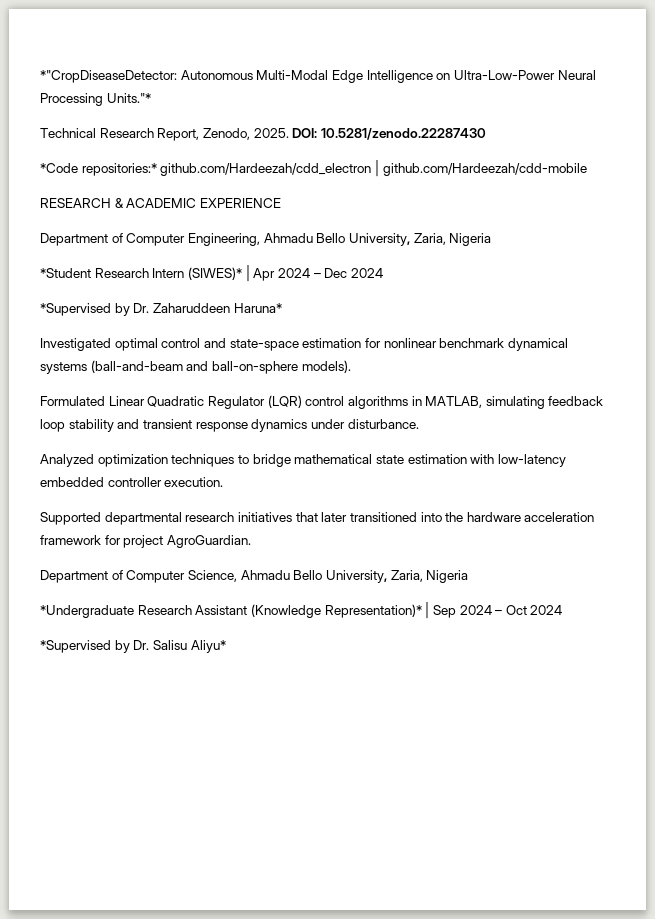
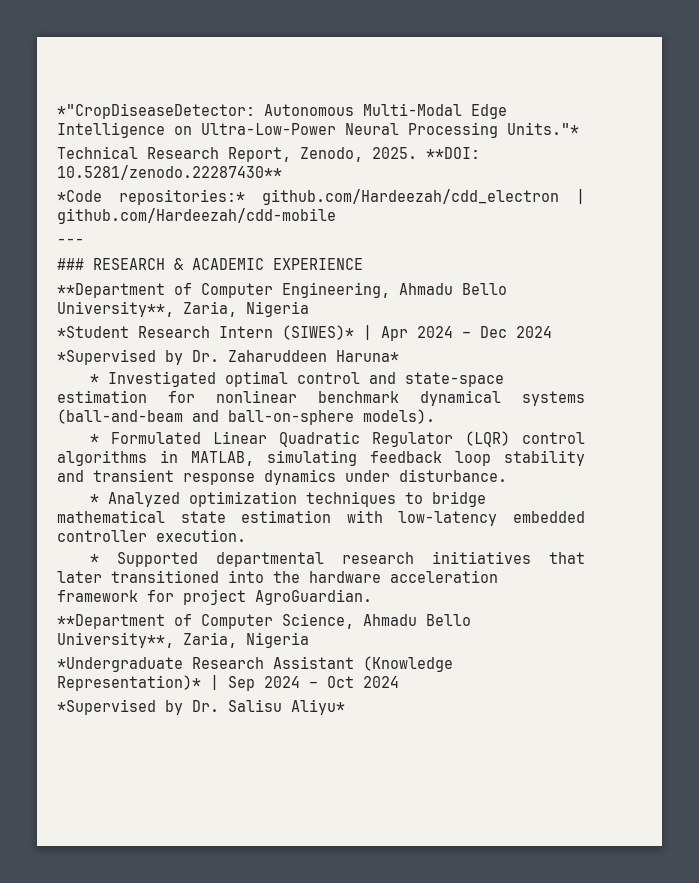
[292,128,486,140] DOI: 10.5281/zenodo.22287430 -> [426,147,480,159] [57,165,282,180] **DOI: 10.5281/zenodo.22287430**
(587, 169) none -> [57,238,84,245] [57,258,84,270] --- // ###
[40,233,108,246] Department -> [57,283,165,298] **Department
[348,233,410,246] University, -> [57,301,174,317] University**,
(282, 308) none -> [89,374,99,384] *
(351, 366) none -> [89,434,99,444] *
(419, 424) none -> [89,494,99,504] *
(224, 482) none -> [89,554,99,564] *
[40,570,108,583] Department -> [57,614,165,629] **Department
[325,570,387,583] University, -> [57,632,174,648] University**,

